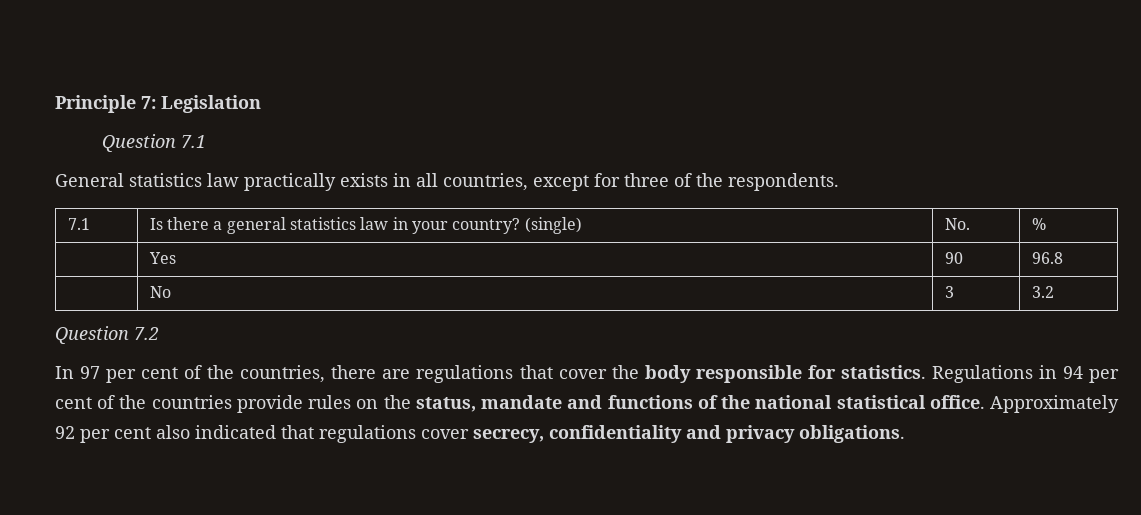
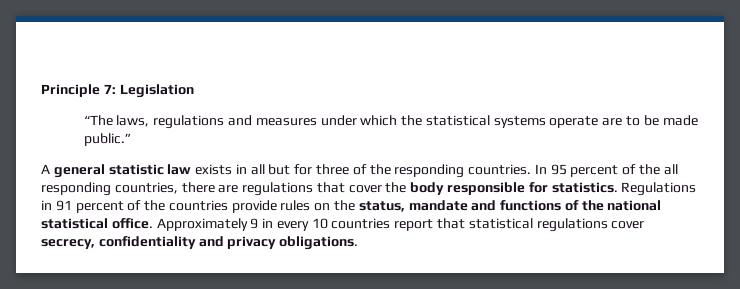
[101,134,206,152] [55,173,336,191] Question 7.1 // General statistics law practically -> [83,115,698,129] [83,133,131,146] [41,164,192,178] “The laws, regulations and measures under which the statistical systems operate are to be made public.” // A general statistic law
[443,173,589,191] countries, except -> [268,164,291,175] but
[728,173,839,191] [67,218,90,230] [149,217,582,234] [944,218,970,230] [1031,218,1046,230] [148,252,176,264] [944,252,963,264] [1031,252,1063,264] [149,286,171,298] [944,286,954,298] [1031,286,1054,298] [55,326,159,344] [55,365,235,383] respondents. // 7.1 | Is there a general statistics law in your country? (single) | No. | % // | Yes | 90 | 96.8 // | No | 3 | 3.2 // Question 7.2 // In 97 per cent of the -> [394,164,678,178] [41,182,111,196] responding countries. In 95 percent of the all responding
[1062,366,1119,383] [55,397,92,409] 94 per cent -> [55,200,124,213] 91 percent
[55,425,314,443] 92 per cent also indicated that -> [250,218,533,231] 9 in every 10 countries report that statistical

